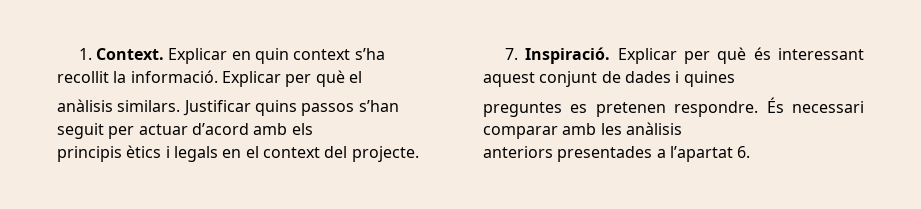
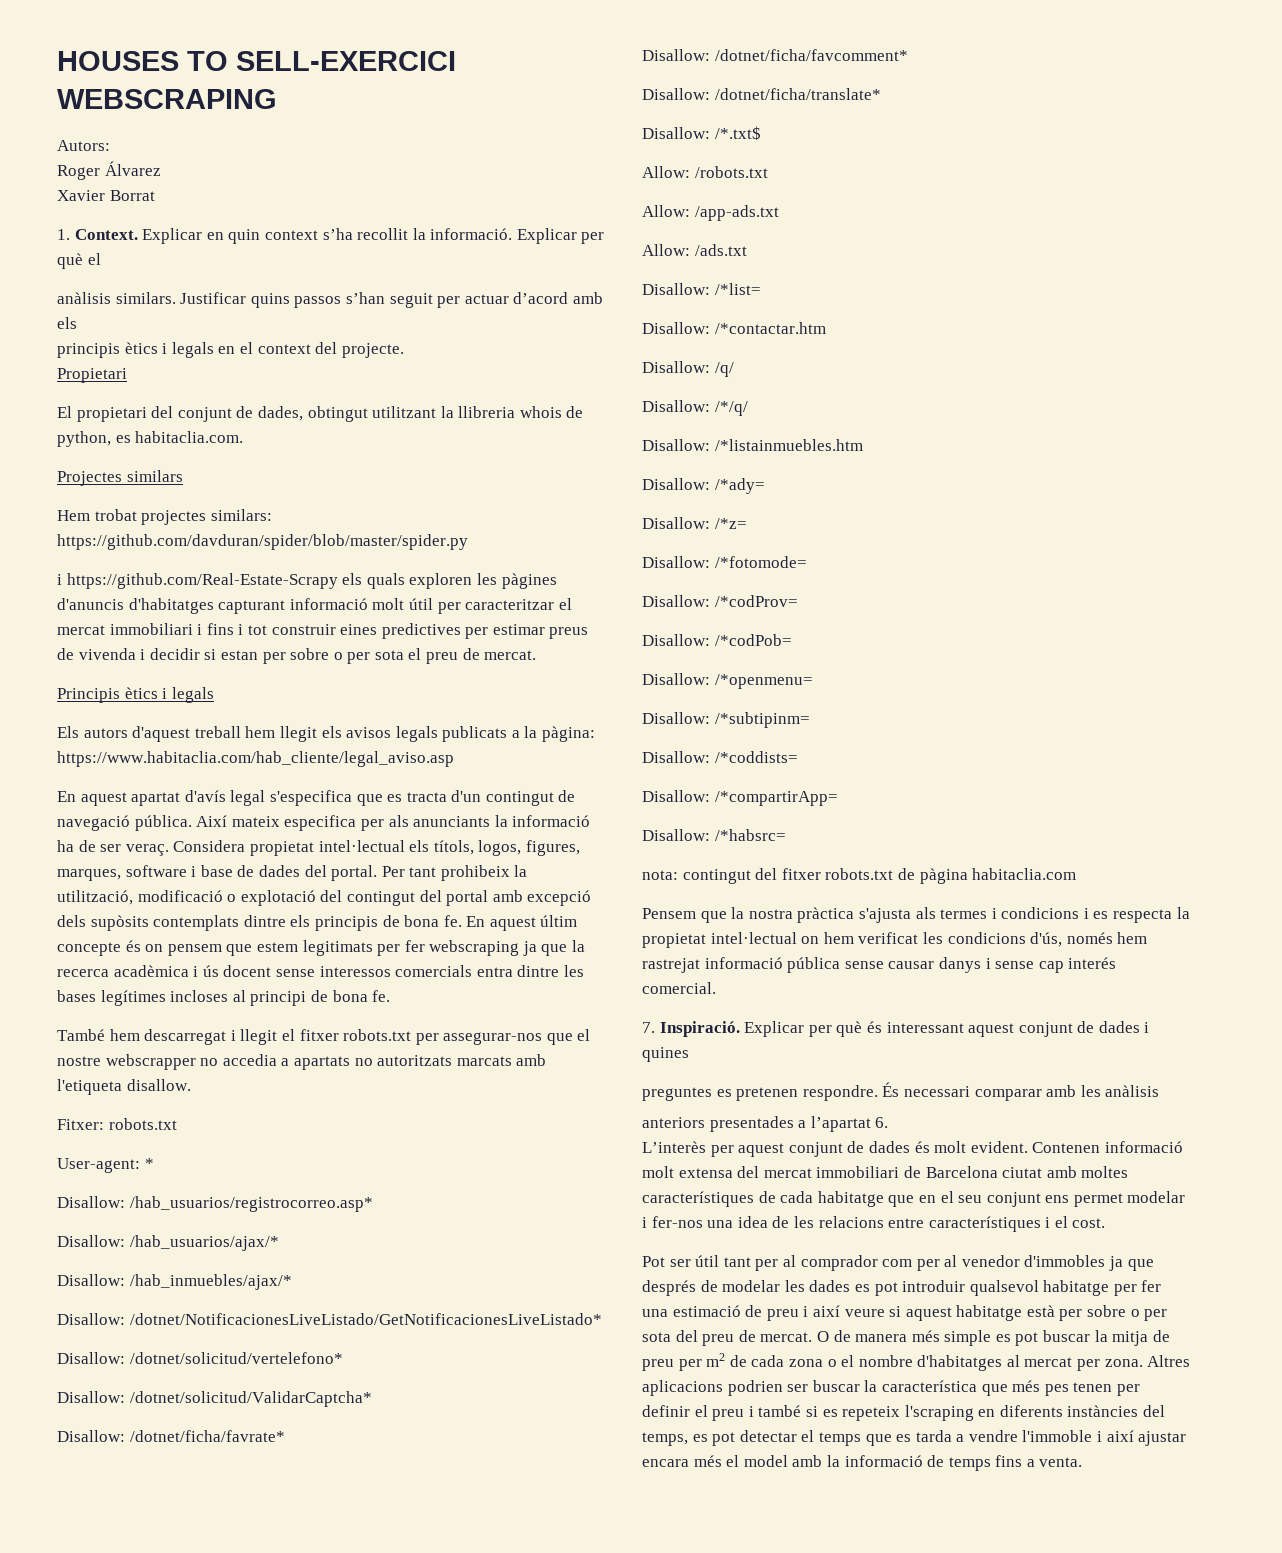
(78, 54) none -> [57,51,456,71] [57,89,277,109] [57,140,110,151] [57,161,161,180] [57,190,155,201] HOUSES TO SELL-EXERCICI WEBSCRAPING // Autors: // Roger Álvarez // Xavier Borrat //
(419, 154) none -> [57,368,127,383] [57,406,584,422] [57,431,244,447] [57,470,183,486] [57,509,272,525] [57,534,468,550] [57,573,557,589] [57,598,572,614] [57,623,589,639] [57,648,537,664] [57,687,214,703] [57,726,596,742] [57,751,454,767] [57,790,576,806] [57,815,591,831] [57,840,580,856] [57,865,528,881] [57,890,592,906] [57,915,578,931] [57,940,586,956] [57,965,584,977] [57,990,391,1006] [57,1029,591,1045] [57,1054,547,1070] [57,1079,191,1095] [57,1118,177,1130] [57,1158,154,1173] [57,1196,373,1212] [57,1235,279,1251] [57,1274,292,1290] [57,1313,602,1325] [57,1352,343,1364] [57,1391,372,1407] [57,1430,285,1442] [642,49,908,61] [642,88,881,100] [642,126,761,140] [642,166,768,178] [642,205,779,221] [642,244,747,256] [642,283,761,295] [642,322,826,334] [642,361,734,377] [642,400,748,416] [642,439,863,451] [642,478,765,494] [642,517,747,529] [642,556,807,568] [642,595,798,607] [642,634,792,646] [642,673,813,689] [642,712,810,728] [642,751,798,763] [642,790,838,806] [642,829,786,841] [642,868,1077,884] [642,907,1190,923] [642,932,1148,948] [642,957,1117,973] [642,982,716,994] // Propietari // El propietari del conjunt de dades, obtingut utilitzant la llibreria whois de python, es habitaclia.com. // Projectes similars // Hem trobat projectes similars: https://github.com/davduran/spider/blob/master/spider.py // i https://github.com/Real-Estate-Scrapy els quals exploren les pàgines d'anuncis d'habitatges capturant informació molt útil per caracteritzar el mercat immobiliari i fins i tot construir eines predictives per estimar preus de vivenda i decidir si estan per sobre o per sota el preu de mercat. // Principis ètics i legals // Els autors d'aquest treball hem llegit els avisos legals publicats a la pàgina: https://www.habitaclia.com/hab_cliente/legal_aviso.asp // En aquest apartat d'avís legal s'especifica que es tracta d'un contingut de navegació pública. Així mateix especifica per als anunciants la informació ha de ser veraç. Considera propietat intel·lectual els títols, logos, figures, marques, software i base de dades del portal. Per tant prohibeix la utilització, modificació o explotació del contingut del portal amb excepció dels supòsits contemplats dintre els principis de bona fe. En aquest últim concepte és on pensem que estem legitimats per fer webscraping ja que la recerca acadèmica i ús docent sense interessos comercials entra dintre les bases legítimes incloses al principi de bona fe. // També hem descarregat i llegit el fitxer robots.txt per assegurar-nos que el nostre webscrapper no accedia a apartats no autoritzats marcats amb l'etiqueta disallow. // Fitxer: robots.txt // User-agent: * // Disallow: /hab_usuarios/registrocorreo.asp* // Disallow: /hab_usuarios/ajax/* // Disallow: /hab_inmuebles/ajax/* // Disallow: /dotnet/NotificacionesLiveListado/GetNotificacionesLiveListado* // Disallow: /dotnet/solicitud/vertelefono* // Disallow: /dotnet/solicitud/ValidarCaptcha* // Disallow: /dotnet/ficha/favrate* // Disallow: /dotnet/ficha/favcomment* // Disallow: /dotnet/ficha/translate* // Disallow: /*.txt$ // Allow: /robots.txt // Allow: /app-ads.txt // Allow: /ads.txt // Disallow: /*list= // Disallow: /*contactar.htm // Disallow: /q/ // Disallow: /*/q/ // Disallow: /*listainmuebles.htm // Disallow: /*ady= // Disallow: /*z= // Disallow: /*fotomode= // Disallow: /*codProv= // Disallow: /*codPob= // Disallow: /*openmenu= // Disallow: /*subtipinm= // Disallow: /*coddists= // Disallow: /*compartirApp= // Disallow: /*habsrc= // nota: contingut del fitxer robots.txt de pàgina habitaclia.com // Pensem que la nostra pràctica s'ajusta als termes i condicions i es respecta la propietat intel·lectual on hem verificat les condicions d'ús, només hem rastrejat informació pública sense causar danys i sense cap interés comercial.
(751, 152) none -> [642,1141,1183,1157] [642,1166,1129,1178] [642,1191,1186,1207] [642,1216,1106,1232] [642,1255,1154,1271] [642,1280,1162,1296] [642,1305,1168,1321] [642,1330,1170,1346] [642,1353,1191,1371] [642,1380,1140,1396] [642,1405,1166,1421] [642,1430,1187,1446] [642,1455,1083,1471] // L’interès per aquest conjunt de dades és molt evident. Contenen informació molt extensa del mercat immobiliari de Barcelona ciutat amb moltes característiques de cada habitatge que en el seu conjunt ens permet modelar i fer-nos una idea de les relacions entre característiques i el cost. // Pot ser útil tant per al comprador com per al venedor d'immobles ja que després de modelar les dades es pot introduir qualsevol habitatge per fer una estimació de preu i així veure si aquest habitatge està per sobre o per sota del preu de mercat. O de manera més simple es pot buscar la mitja de preu per m2 de cada zona o el nombre d'habitatges al mercat per zona. Altres aplicacions podrien ser buscar la característica que més pes tenen per definir el preu i també si es repeteix l'scraping en diferents instàncies del temps, es pot detectar el temps que es tarda a vendre l'immoble i així ajustar encara més el model amb la informació de temps fins a venta.

